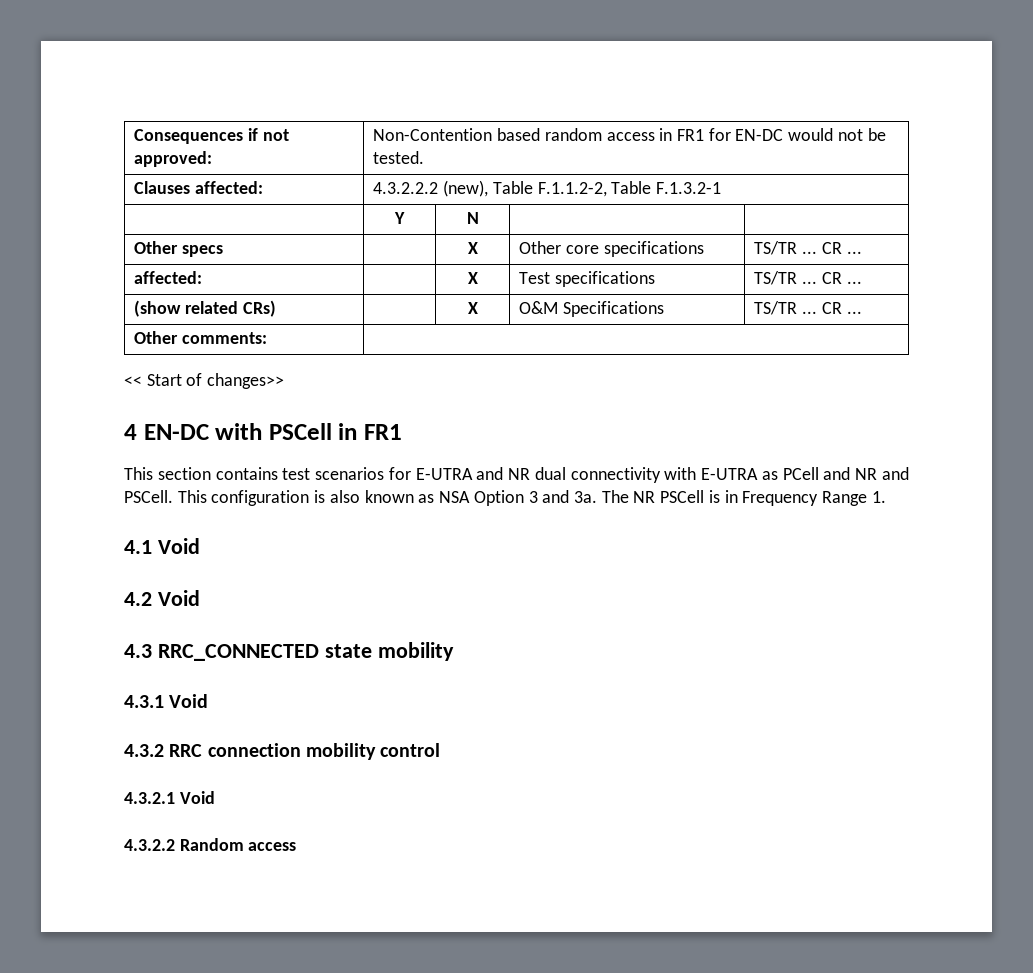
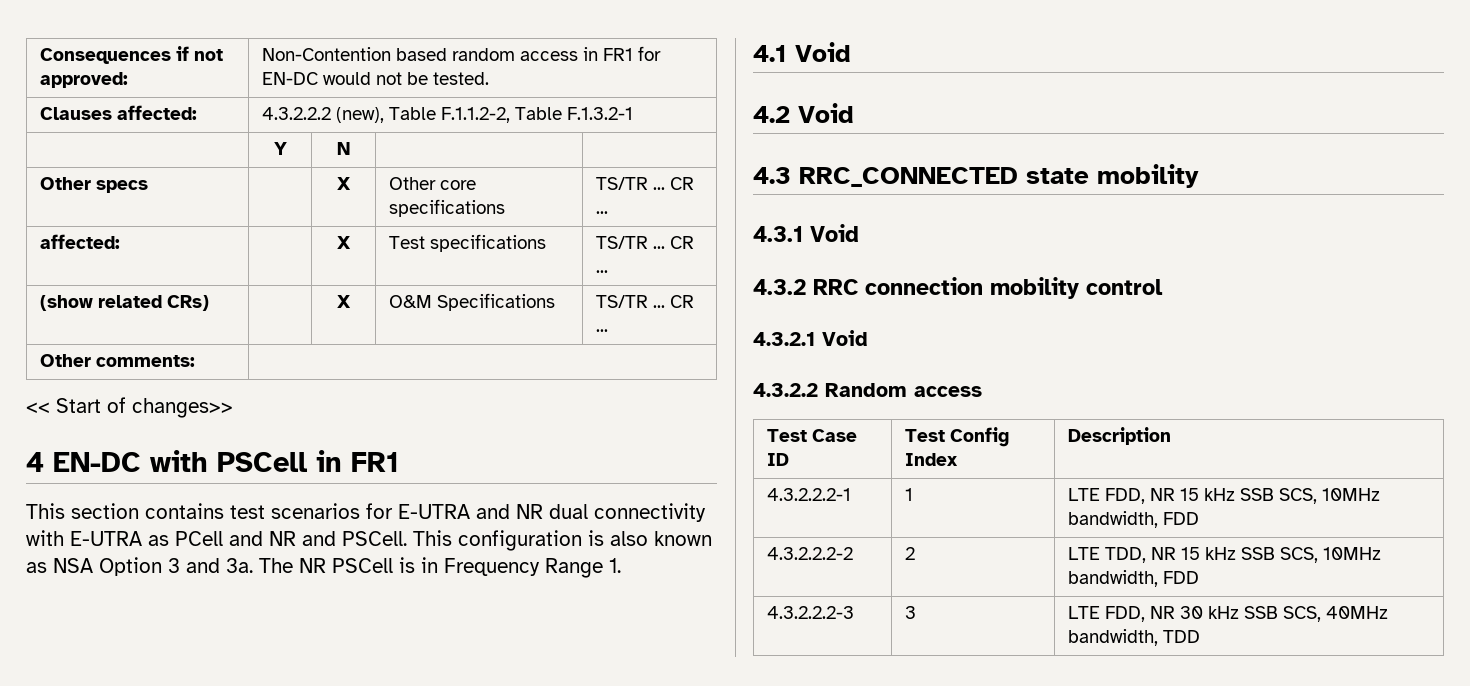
(297, 846) none -> [767,429,858,442] [767,453,790,466] [905,427,1010,447] [905,453,959,466] [1068,427,1172,445] [767,488,852,501] [905,488,914,501] [1068,488,1381,504] [1068,511,1200,528] [767,547,854,560] [905,547,916,560] [1068,547,1382,563] [1068,570,1200,587] [767,606,855,619] [905,606,917,619] [1068,606,1389,622] [1068,629,1201,646] // Test Case ID | Test Config Index | Description // 4.3.2.2.2-1 | 1 | LTE FDD, NR 15 kHz SSB SCS, 10MHz bandwidth, FDD // 4.3.2.2.2-2 | 2 | LTE TDD, NR 15 kHz SSB SCS, 10MHz bandwidth, FDD // 4.3.2.2.2-3 | 3 | LTE FDD, NR 30 kHz SSB SCS, 40MHz bandwidth, TDD

